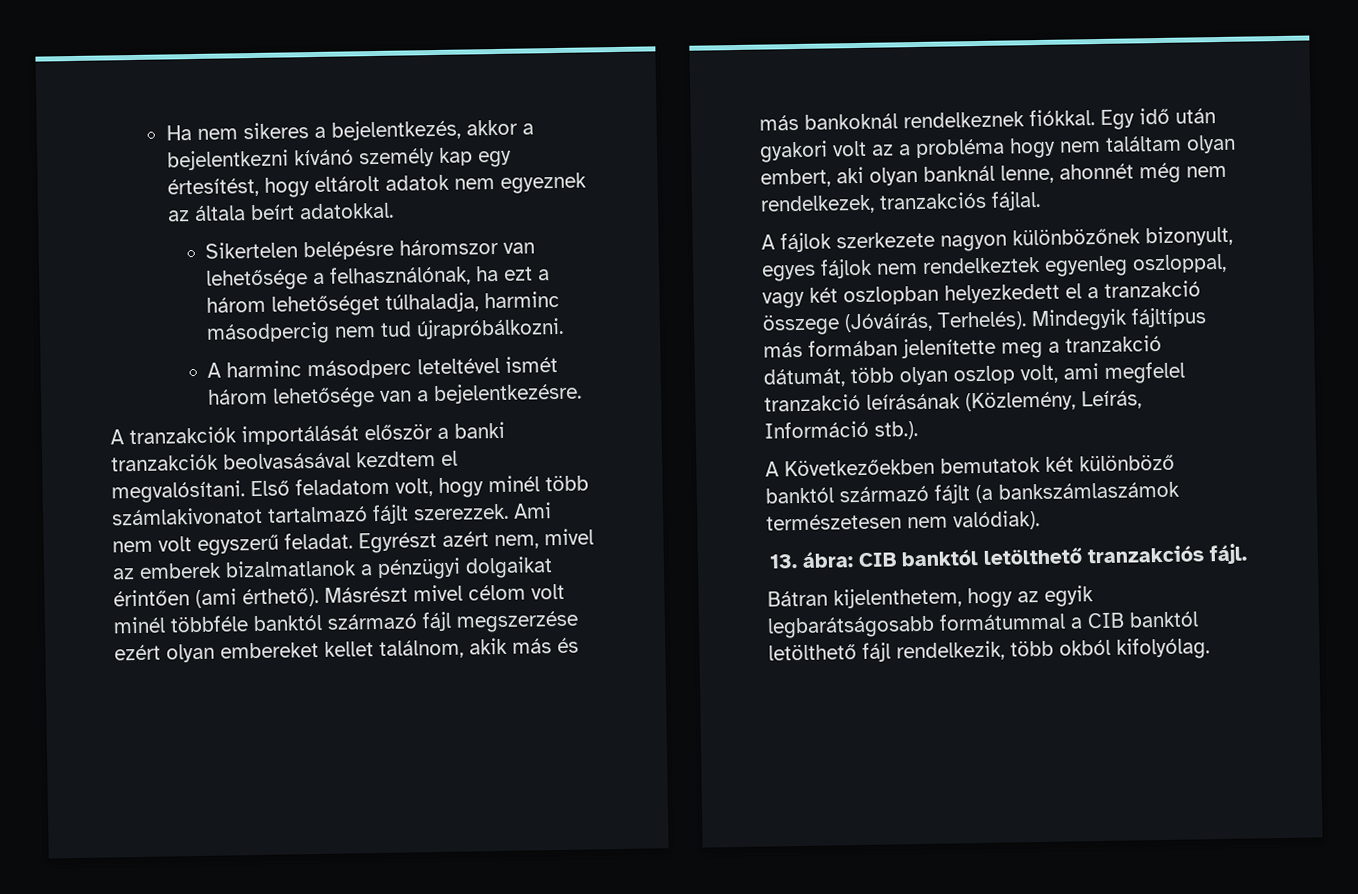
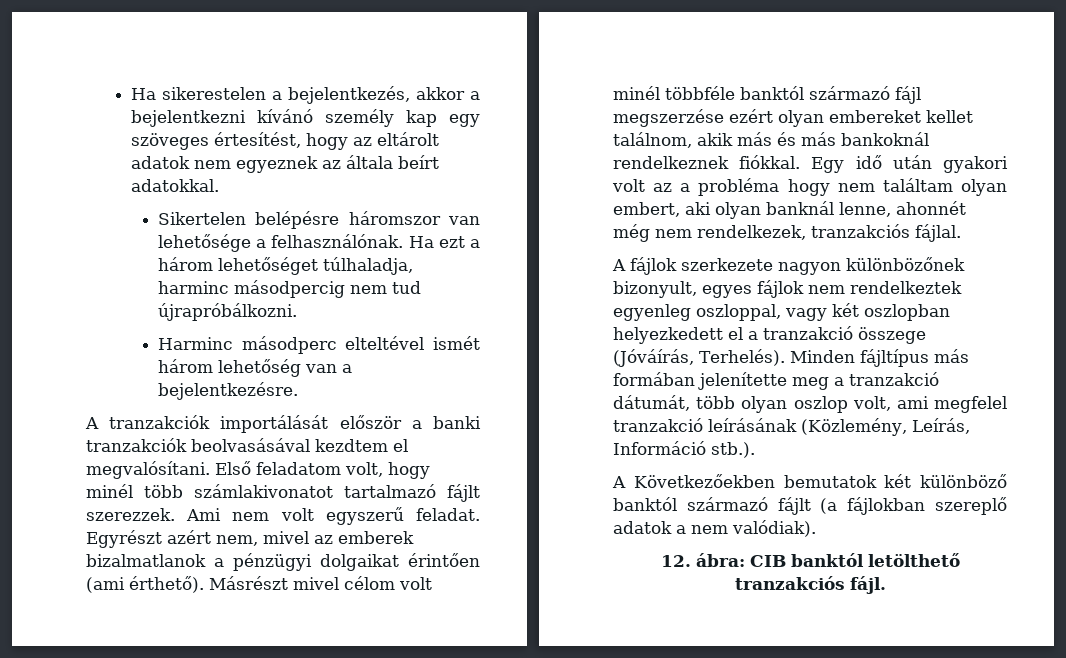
[165,122,309,141] Ha nem sikeres -> [131,87,267,100] Ha sikerestelen
(512, 159) none -> [131,133,210,150] szöveges
(310, 187) none -> [353,137,373,146] az
[329,265,500,287] felhasználónak, ha -> [271,234,434,248] felhasználónak. Ha
[207,357,501,380] A harminc másodperc leteltével -> [157,336,425,354] Harminc másodperc elteltével
[272,387,376,409] lehetősége -> [217,359,301,377] lehetőség
[1031,308,1128,332] Mindegyik -> [789,350,855,363] Minden
[998,481,1180,500] [766,513,902,531] bankszámlaszámok természetesen -> [847,497,1007,515] [613,521,686,534] fájlokban szereplő adatok a
[768,554,798,569] 13. -> [660,555,691,567] 12.
[767,585,1094,609] [767,611,1199,639] [768,637,1210,662] // Bátran kijelenthetem, hogy az egyik legbarátságosabb formátummal a CIB banktól letölthető fájl rendelkezik, több okból kifolyólag. -> (886, 585) none

